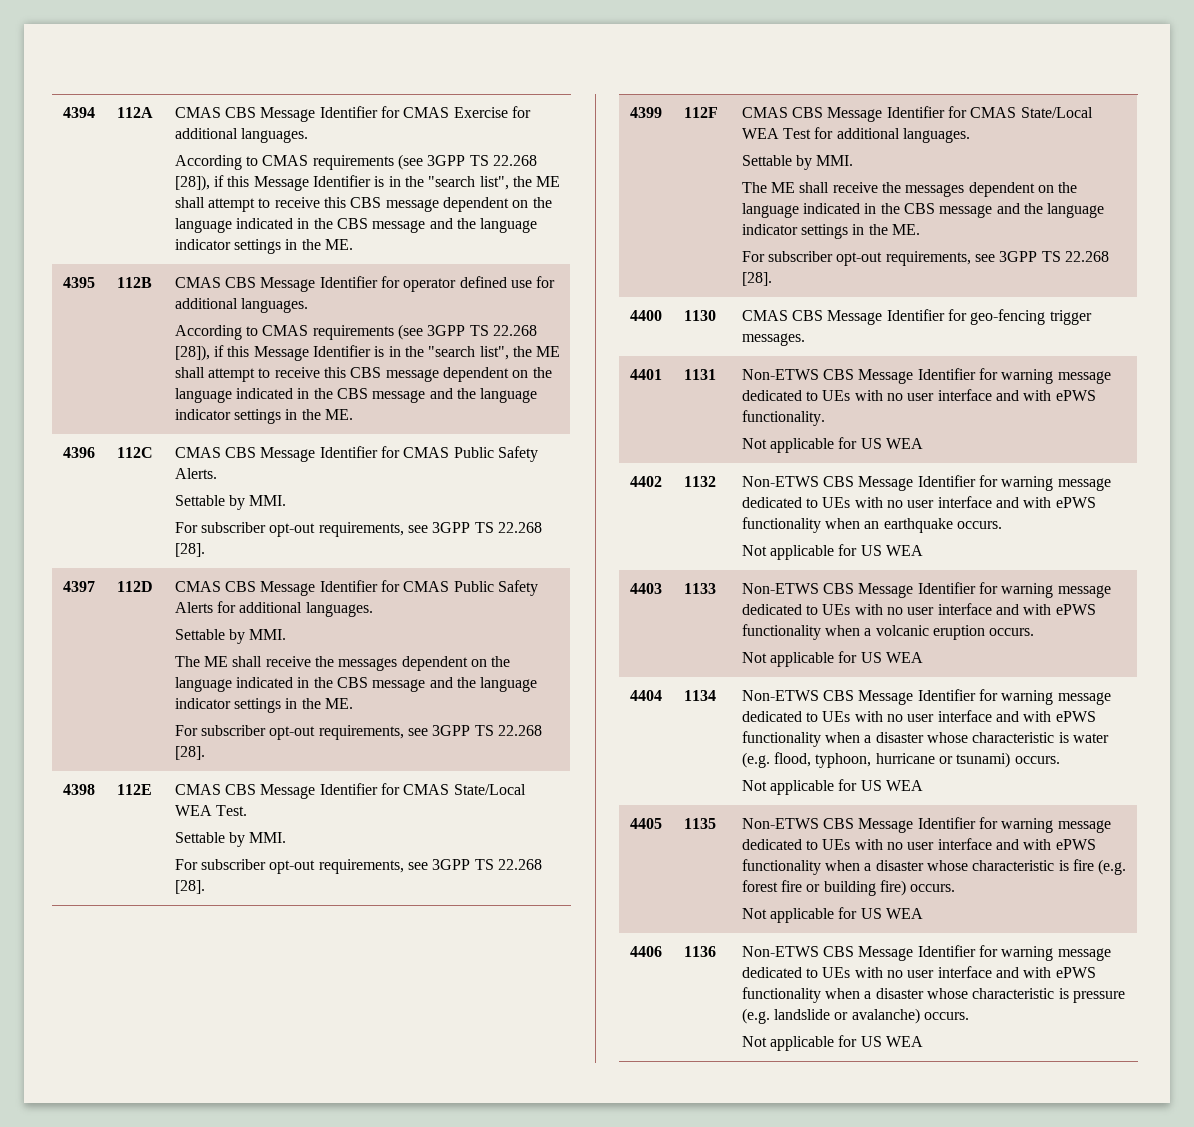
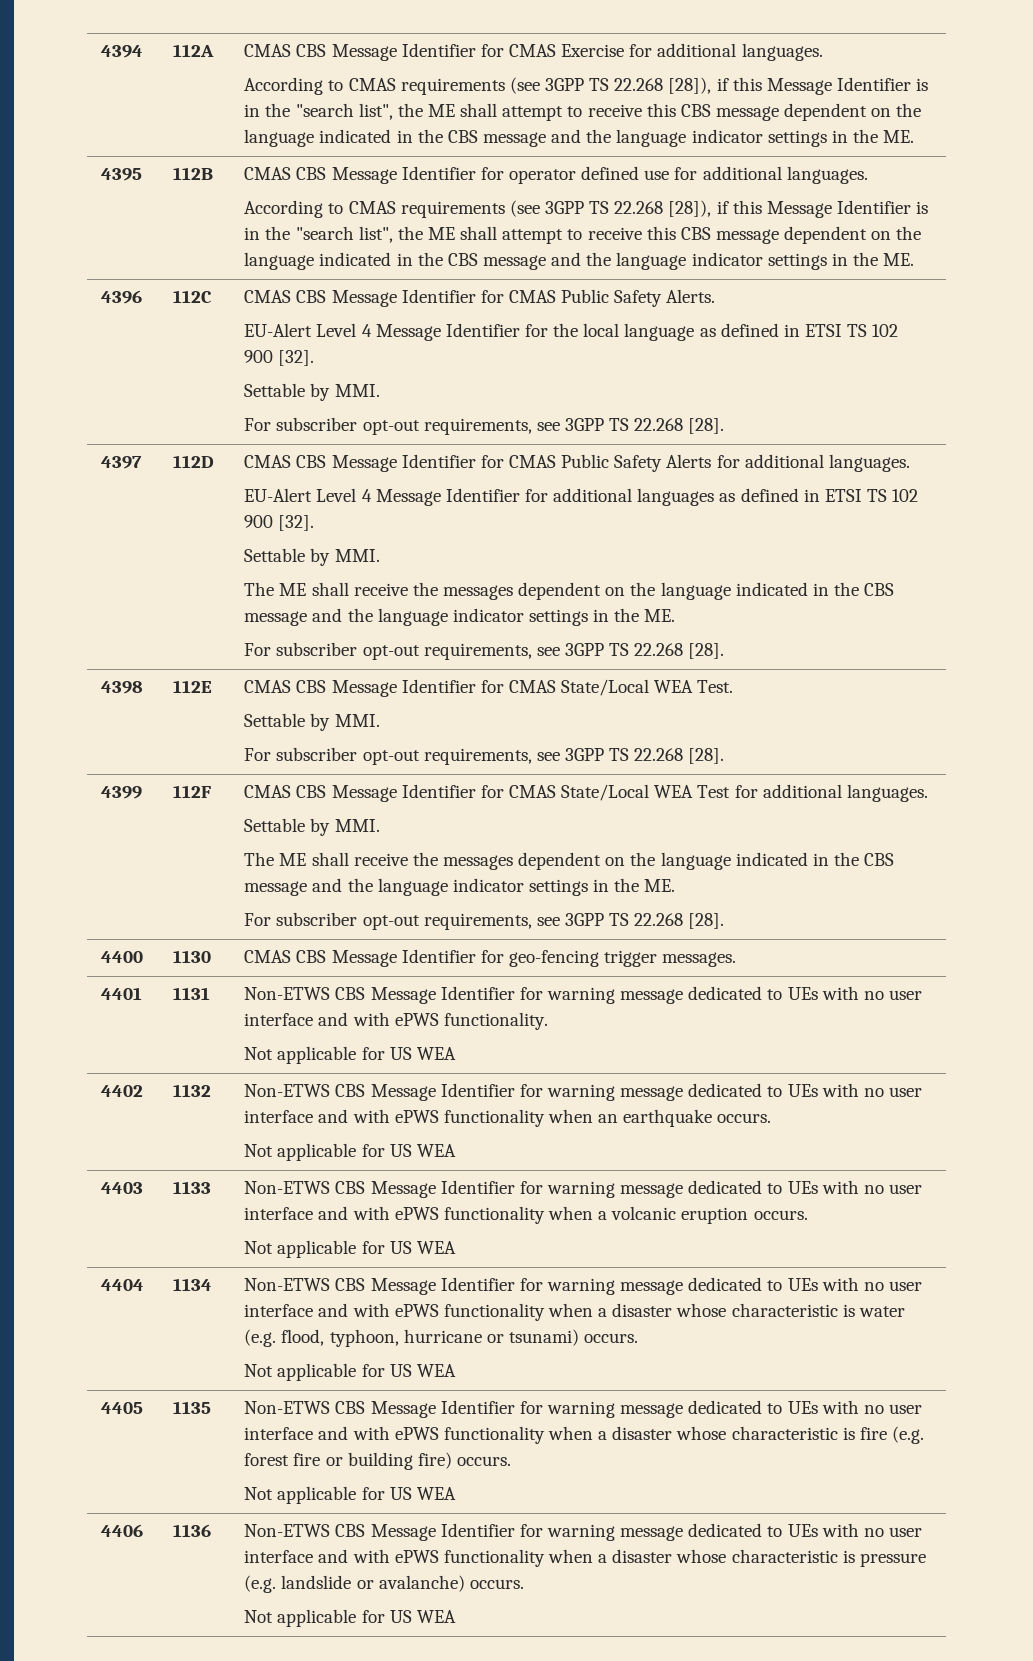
(217, 473) none -> [244,323,899,341] [244,350,315,366] // EU-Alert Level 4 Message Identifier for the local language as defined in ETSI TS 102 900 [32].
(373, 609) none -> [244,488,919,506] [244,515,315,531] // EU-Alert Level 4 Message Identifier for additional languages as defined in ETSI TS 102 900 [32].

